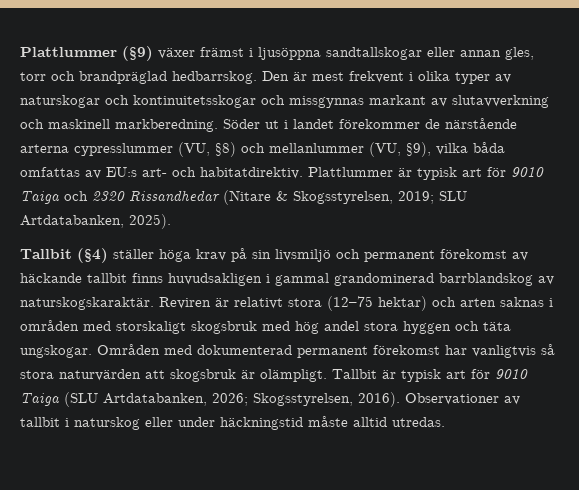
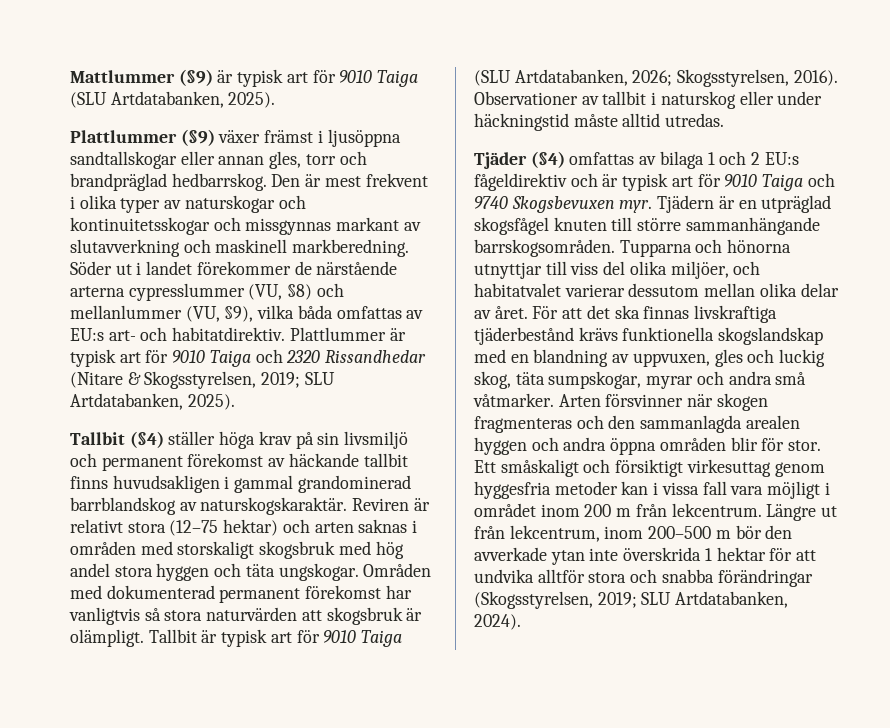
(20, 52) none -> [70,69,419,87] [70,91,276,108] Mattlummer (§9) är typisk art för 9010 Taiga (SLU Artdatabanken, 2025). //
(445, 422) none -> [474,151,799,169] [474,173,835,191] [474,195,832,213] [474,217,820,235] [474,239,792,257] [474,261,761,279] [474,283,839,297] [474,305,778,323] [474,327,824,345] [474,349,826,367] [474,371,807,389] [473,393,768,411] [474,415,800,433] [474,437,822,455] [474,459,825,477] [474,481,830,499] [474,503,838,521] [474,525,793,542] [474,547,817,565] [474,569,813,587] [474,591,789,609] [474,614,521,630] // Tjäder (§4) omfattas av bilaga 1 och 2 EU:s fågeldirektiv och är typisk art för 9010 Taiga och 9740 Skogsbevuxen myr. Tjädern är en utpräglad skogsfågel knuten till större sammanhängande barrskogsområden. Tupparna och hönorna utnyttjar till viss del olika miljöer, och habitatvalet varierar dessutom mellan olika delar av året. För att det ska finnas livskraftiga tjäderbestånd krävs funktionella skogslandskap med en blandning av uppvuxen, gles och luckig skog, täta sumpskogar, myrar och andra små våtmarker. Arten försvinner när skogen fragmenteras och den sammanlagda arealen hyggen och andra öppna områden blir för stor. Ett småskaligt och försiktigt virkesuttag genom hyggesfria metoder kan i vissa fall vara möjligt i området inom 200 m från lekcentrum. Längre ut från lekcentrum, inom 200–500 m bör den avverkade ytan inte överskrida 1 hektar för att undvika alltför stora och snabba förändringar (Skogsstyrelsen, 2019; SLU Artdatabanken, 2024).

